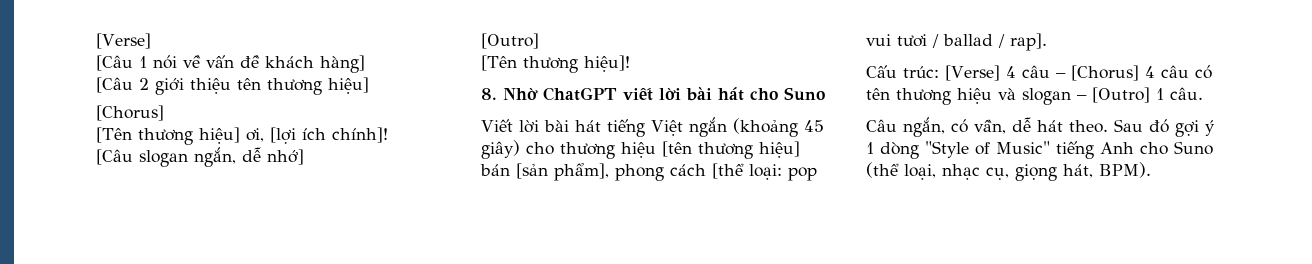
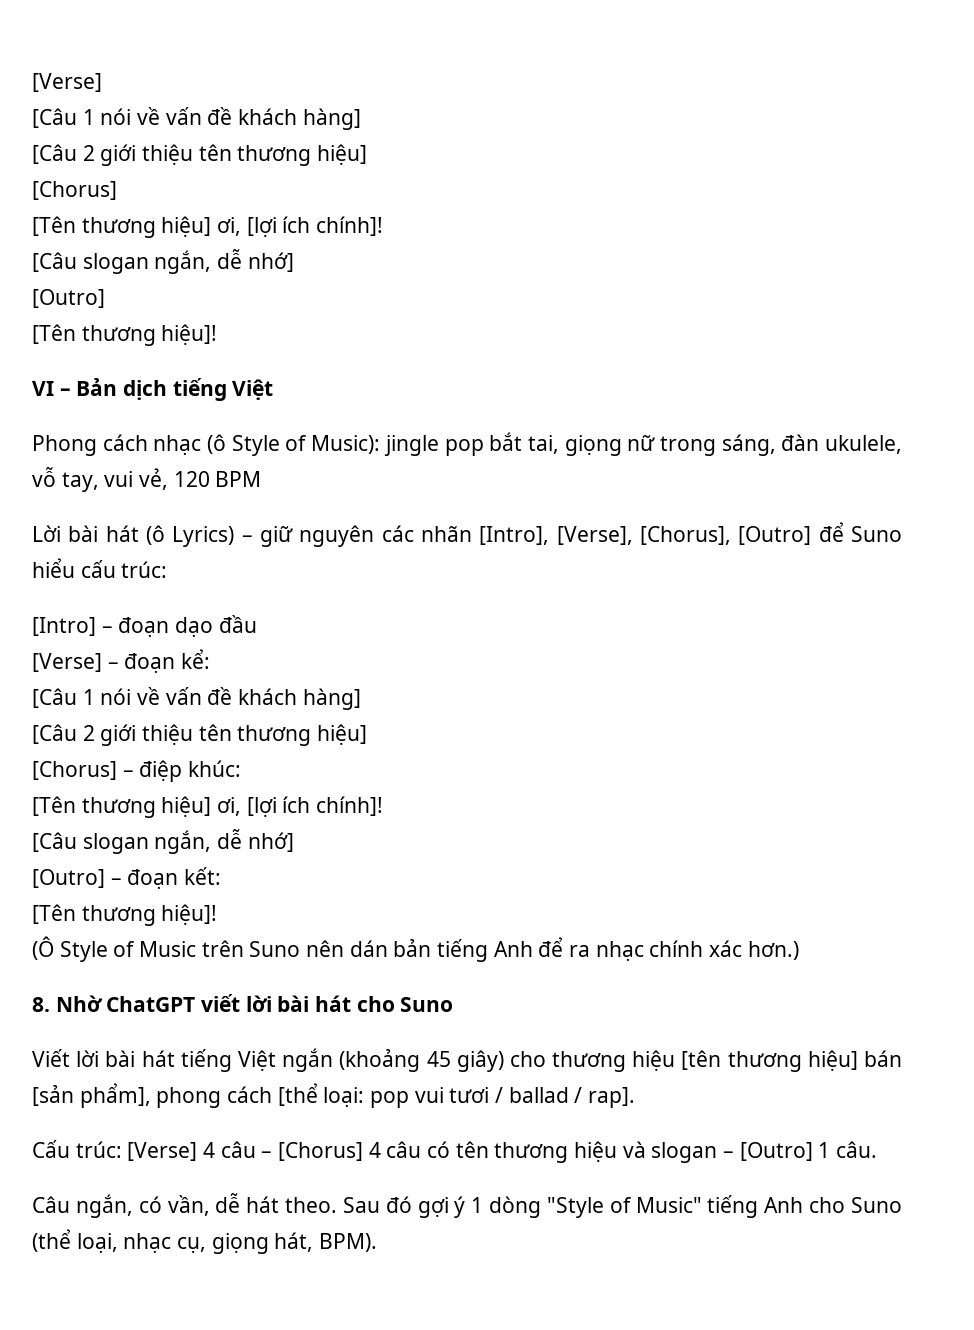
(630, 63) none -> [32,378,274,401] [32,432,902,456] [32,467,262,492] [32,522,903,547] [32,558,168,578] [32,615,257,637] [32,649,211,673] [32,687,361,710] [32,724,368,746] [32,760,242,782] [32,796,384,818] [32,829,294,854] [32,867,222,889] [32,904,218,926] [32,936,799,962] // VI – Bản dịch tiếng Việt // Phong cách nhạc (ô Style of Music): jingle pop bắt tai, giọng nữ trong sáng, đàn ukulele, vỗ tay, vui vẻ, 120 BPM // Lời bài hát (ô Lyrics) – giữ nguyên các nhãn [Intro], [Verse], [Chorus], [Outro] để Suno hiểu cấu trúc: // [Intro] – đoạn dạo đầu // [Verse] – đoạn kể: // [Câu 1 nói về vấn đề khách hàng] // [Câu 2 giới thiệu tên thương hiệu] // [Chorus] – điệp khúc: // [Tên thương hiệu] ơi, [lợi ích chính]! // [Câu slogan ngắn, dễ nhớ] // [Outro] – đoạn kết: // [Tên thương hiệu]! // (Ô Style of Music trên Suno nên dán bản tiếng Anh để ra nhạc chính xác hơn.)

